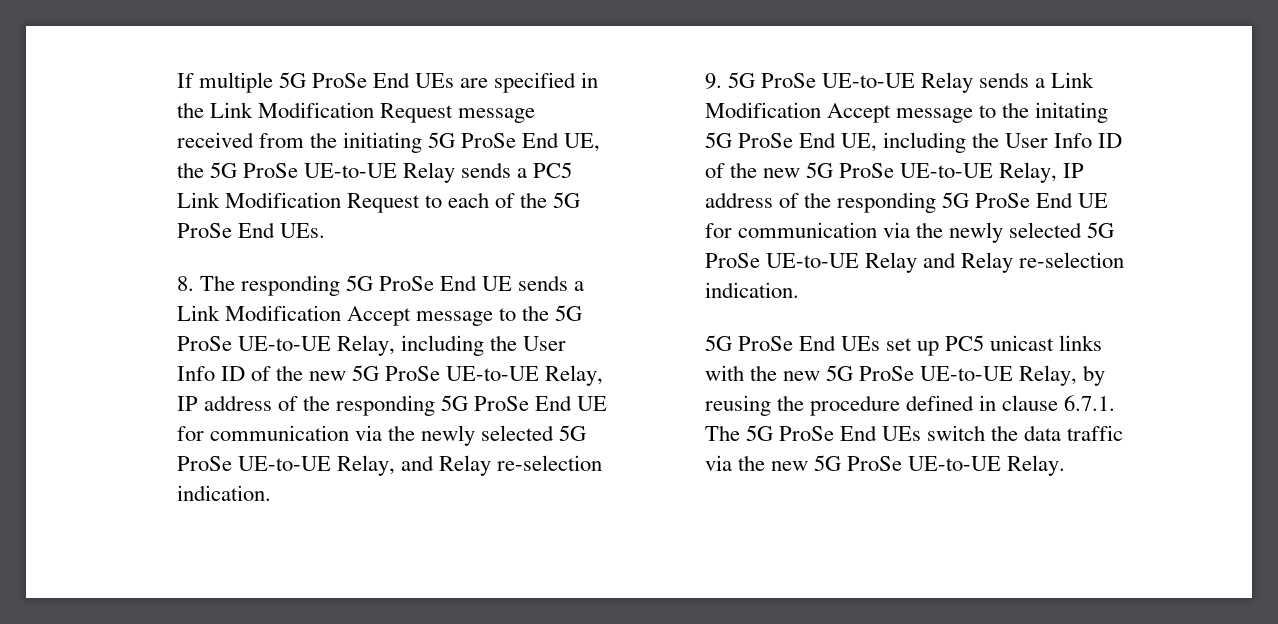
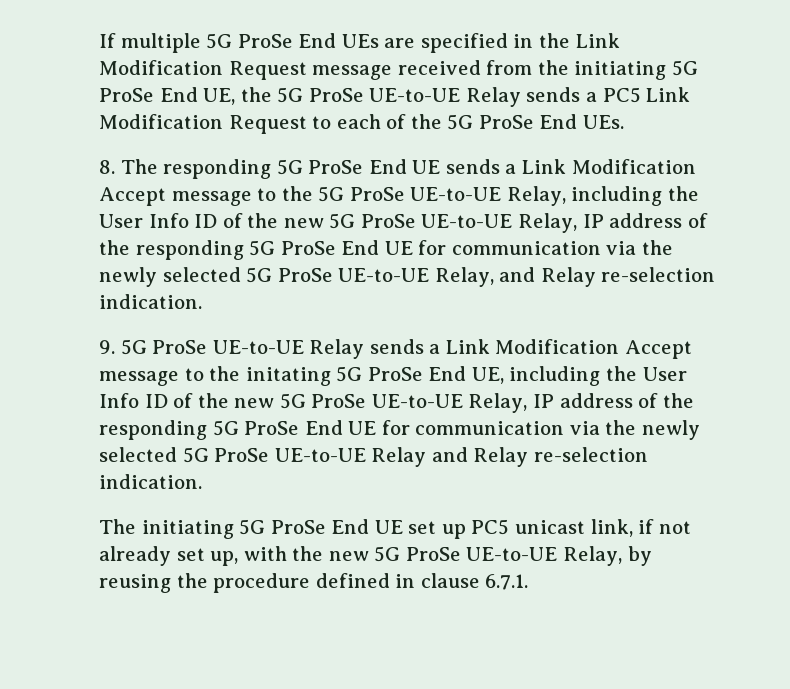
[704,335,881,351] 5G ProSe End UEs -> [99,519,403,539] The initiating 5G ProSe End UE
[1059,335,1103,351] links -> [590,519,691,537] [99,546,239,566] link, if not already set up,
[704,425,1124,441] [704,455,1066,476] The 5G ProSe End UEs switch the data traffic via the new 5G ProSe UE-to-UE Relay. -> (529, 582) none

